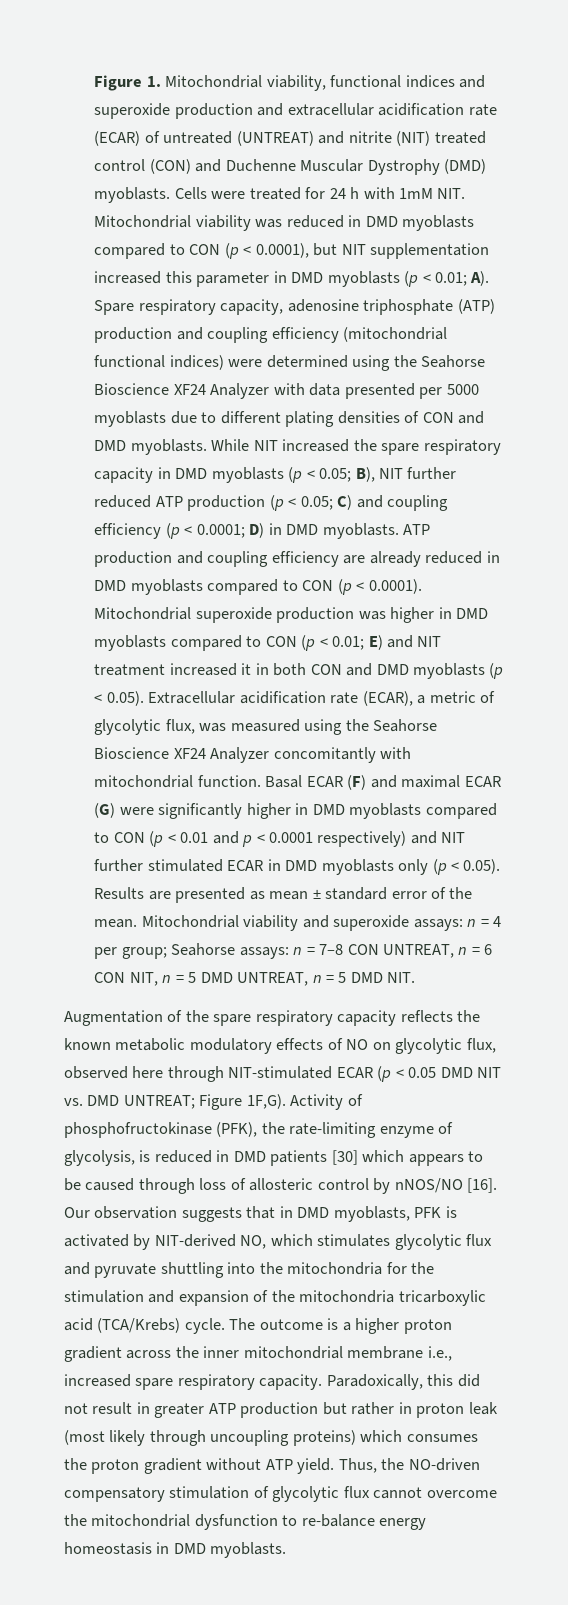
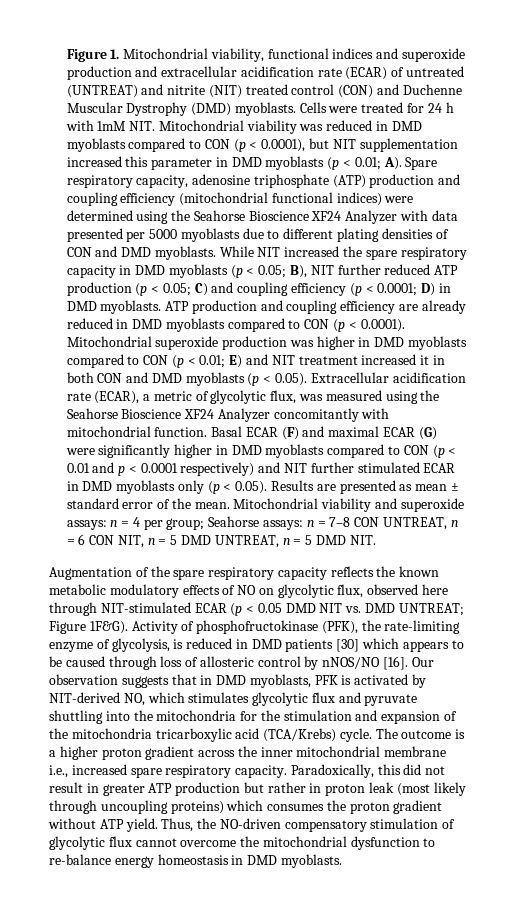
[246,1094,286,1109] 1F,G). -> [89,621,128,634] 1F&G).

